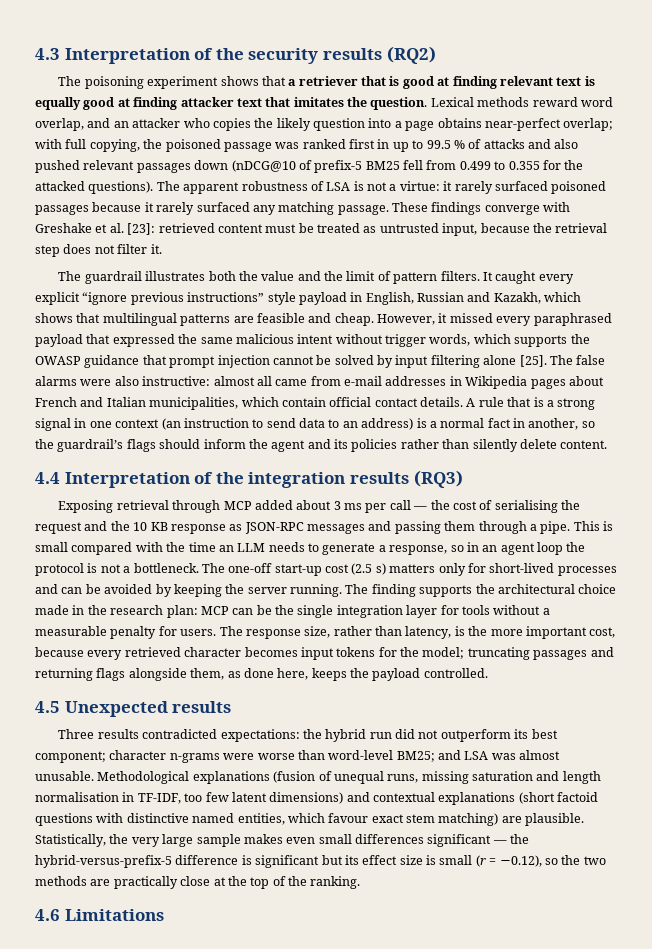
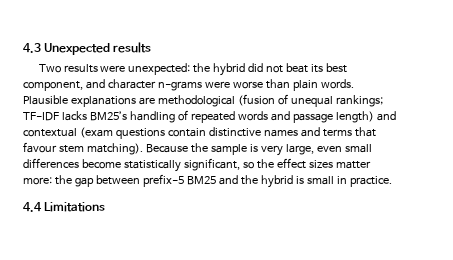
[64,46,436,64] [58,76,595,89] [35,97,613,110] [35,118,614,131] [35,139,579,152] [35,160,584,173] [35,181,607,194] [35,202,571,215] [35,223,608,236] [35,244,162,257] [58,271,574,284] [35,292,582,305] [35,313,612,326] [35,334,590,347] [35,355,606,368] [35,376,604,389] [35,397,596,410] [35,418,595,431] [35,439,608,452] [35,470,463,488] [58,500,581,513] [35,521,613,534] [35,542,586,555] [35,563,617,576] [35,584,617,597] [35,605,550,618] [35,626,616,639] [35,647,614,660] [35,668,488,681] [35,701,232,717] [58,729,392,742] Interpretation of the security results (RQ2) // The poisoning experiment shows that a retriever that is good at finding relevant text is equally good at finding attacker text that imitates the question. Lexical methods reward word overlap, and an attacker who copies the likely question into a page obtains near-perfect overlap; with full copying, the poisoned passage was ranked first in up to 99.5 % of attacks and also pushed relevant passages down (nDCG@10 of prefix-5 BM25 fell from 0.499 to 0.355 for the attacked questions). The apparent robustness of LSA is not a virtue: it rarely surfaced poisoned passages because it rarely surfaced any matching passage. These findings converge with Greshake et al. [23]: retrieved content must be treated as untrusted input, because the retrieval step does not filter it. // The guardrail illustrates both the value and the limit of pattern filters. It caught every explicit “ignore previous instructions” style payload in English, Russian and Kazakh, which shows that multilingual patterns are feasible and cheap. However, it missed every paraphrased payload that expressed the same malicious intent without trigger words, which supports the OWASP guidance that prompt injection cannot be solved by input filtering alone [25]. The false alarms were also instructive: almost all came from e-mail addresses in Wikipedia pages about French and Italian municipalities, which contain official contact details. A rule that is a strong signal in one context (an instruction to send data to an address) is a normal fact in another, so the guardrail’s flags should inform the agent and its policies rather than silently delete content. // 4.4 Interpretation of the integration results (RQ3) // Exposing retrieval through MCP added about 3 ms per call — the cost of serialising the request and the 10 KB response as JSON-RPC messages and passing them through a pipe. This is small compared with the time an LLM needs to generate a response, so in an agent loop the protocol is not a bottleneck. The one-off start-up cost (2.5 s) matters only for short-lived processes and can be avoided by keeping the server running. The finding supports the architectural choice made in the research plan: MCP can be the single integration layer for tools without a measurable penalty for users. The response size, rather than latency, is the more important cost, because every retrieved character becomes input tokens for the model; truncating passages and returning flags alongside them, as done here, keeps the payload controlled. // 4.5 Unexpected results // Three results contradicted expectations: the hybrid run -> [44,42,152,55] [38,63,246,76] Unexpected results // Two results were unexpected: the hybrid
[440,729,511,742] outperform -> [286,63,309,73] beat
[35,751,106,763] component; -> [23,79,105,91] component, and
[328,750,561,762] [35,771,601,784] [35,792,599,805] [35,813,585,826] [35,834,530,847] [35,855,606,868] [35,876,361,889] [35,909,60,921] word-level BM25; and LSA was almost unusable. Methodological explanations (fusion of unequal runs, missing saturation and length normalisation in TF-IDF, too few latent dimensions) and contextual explanations (short factoid questions with distinctive named entities, which favour exact stem matching) are plausible. Statistically, the very large sample makes even small differences significant — the hybrid-versus-prefix-5 difference is significant but its effect size is small (r = −0.12), so the two methods are practically close at the top of the ranking. // 4.6 -> [292,79,354,91] [23,94,383,107] [23,110,396,123] [23,127,376,139] [23,142,372,156] [23,158,371,172] [23,174,392,188] [23,202,42,212] plain words. Plausible explanations are methodological (fusion of unequal rankings; TF-IDF lacks BM25’s handling of repeated words and passage length) and contextual (exam questions contain distinctive names and terms that favour stem matching). Because the sample is very large, even small differences become statistically significant, so the effect sizes matter more: the gap between prefix-5 BM25 and the hybrid is small in practice. // 4.4

